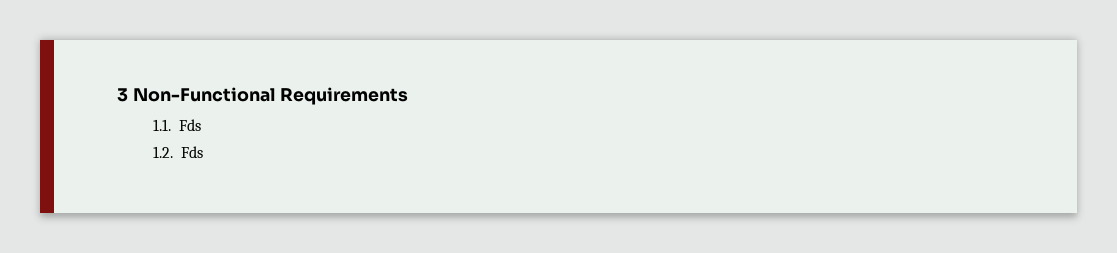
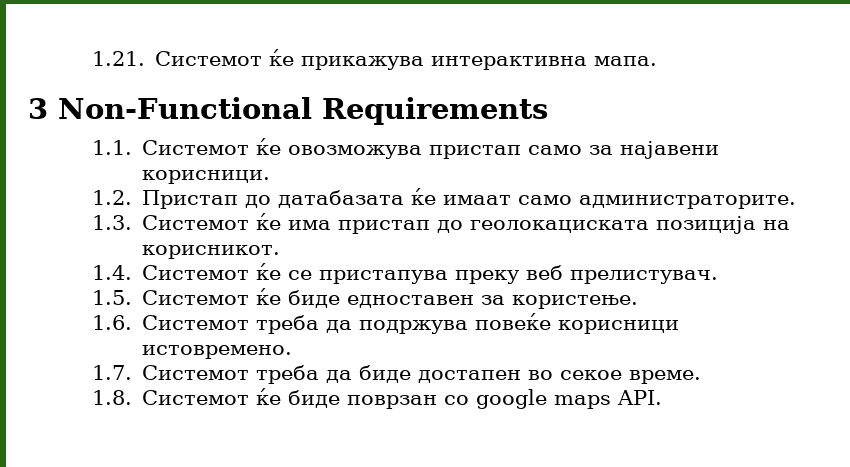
[117,87,409,105] [153,119,202,131] [153,146,204,158] 3 Non-Functional Requirements // 1.1. Fds // 1.2. Fds -> [91,49,658,70] [28,97,548,125] [91,138,720,159] [142,170,271,184] [91,188,797,209] [91,213,791,234] [142,245,281,259] [91,263,719,284] [91,288,639,309] [91,313,680,334] [142,345,293,359] [91,365,702,384] [91,388,663,409] 1.21. Системот ќе прикажува интерактивна мапа. // 3 Non-Functional Requirements // 1.1. Системот ќе овозможува пристап само за најавени корисници. // 1.2. Пристап до датабазата ќе имаат само администраторите. // 1.3. Системот ќе има пристап до геолокациската позиција на корисникот. // 1.4. Системот ќе се пристапува преку веб прелистувач. // 1.5. Системот ќе биде едноставен за користење. // 1.6. Системот треба да подржува повеќе корисници истовремено. // 1.7. Системот треба да биде достапен во секое време. // 1.8. Системот ќе биде поврзан со google maps API.

